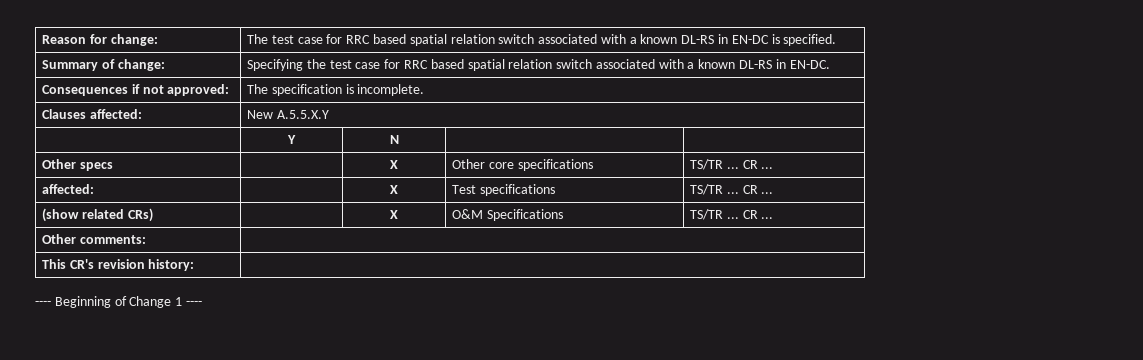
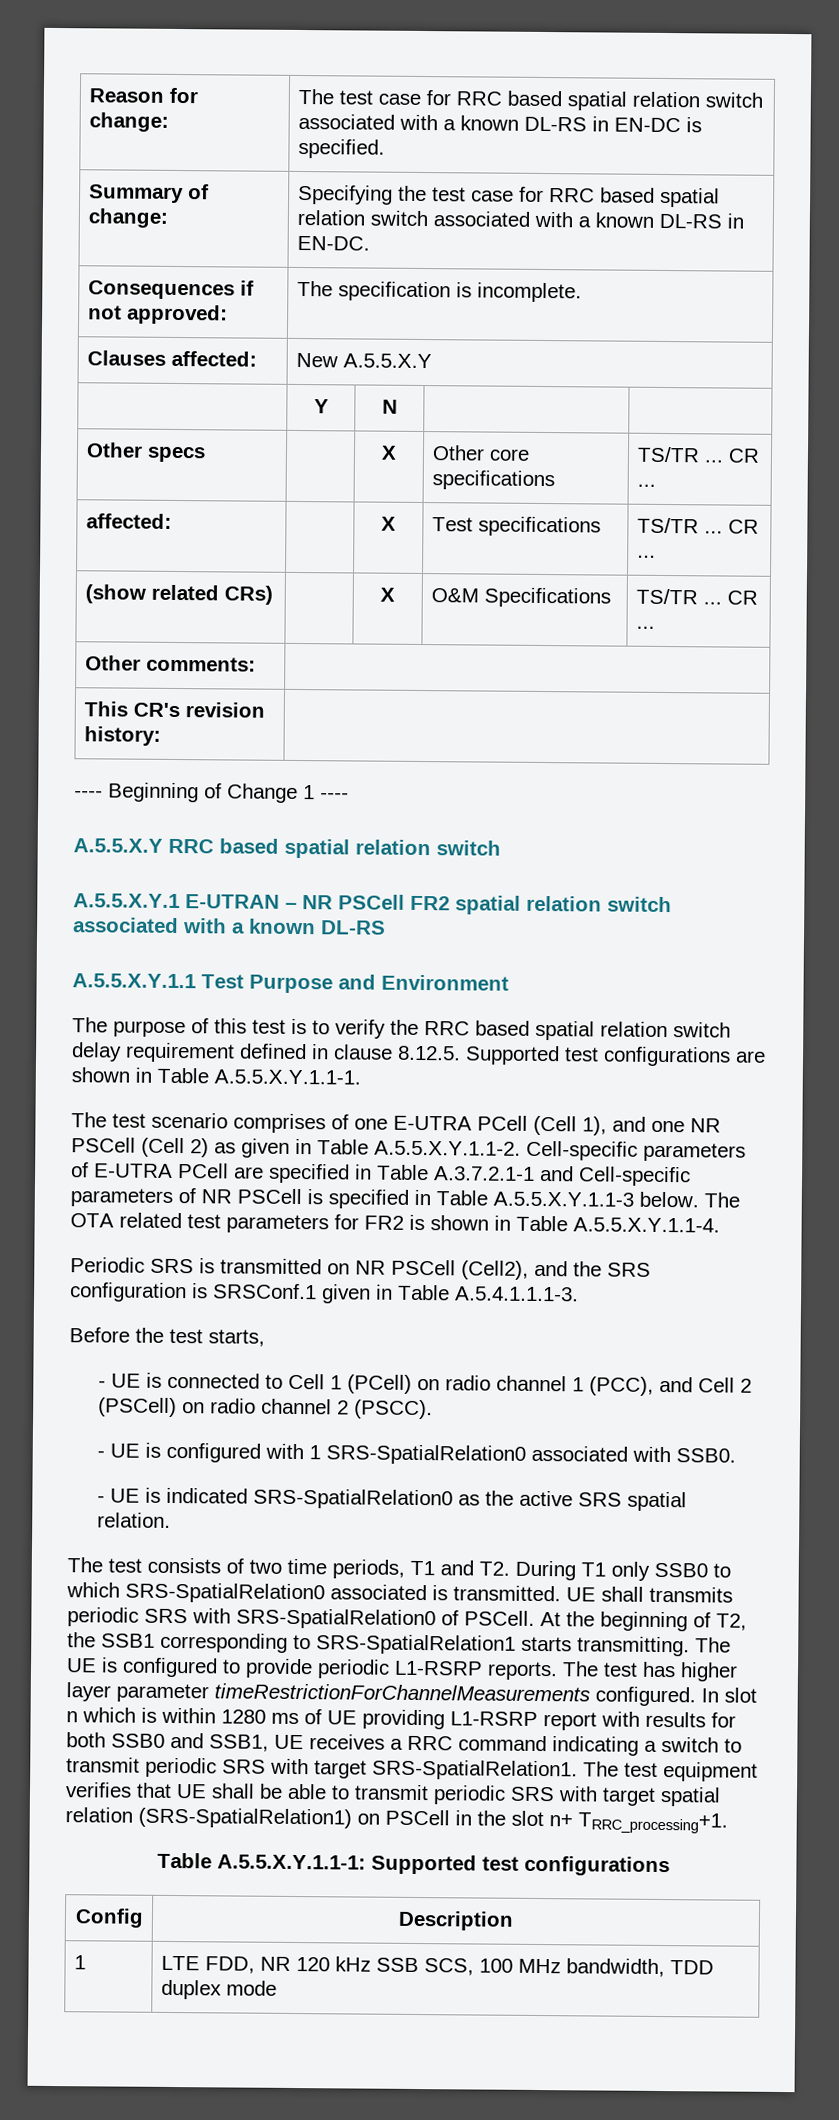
(202, 303) none -> [73,838,501,859] [73,893,672,915] [73,917,386,935] [72,973,509,994] [72,1017,731,1041] [71,1042,766,1067] [71,1067,361,1085] [71,1112,721,1136] [71,1137,746,1162] [71,1162,691,1187] [70,1188,740,1209] [70,1212,720,1234] [70,1257,651,1280] [70,1282,579,1304] [69,1327,265,1347] [98,1372,753,1396] [98,1397,434,1420] [97,1442,737,1465] [97,1487,688,1512] [97,1512,172,1528] [67,1557,731,1581] [66,1582,733,1604] [67,1607,747,1632] [67,1632,731,1657] [66,1657,738,1682] [66,1682,757,1707] [66,1707,736,1731] [66,1732,742,1756] [66,1757,758,1782] [65,1782,721,1807] [65,1807,728,1834] [156,1852,670,1877] [74,1908,144,1928] [398,1910,514,1931] [73,1955,86,1970] [160,1955,714,1978] [160,1979,277,2000] // A.5.5.X.Y RRC based spatial relation switch // A.5.5.X.Y.1 E-UTRAN – NR PSCell FR2 spatial relation switch associated with a known DL-RS // A.5.5.X.Y.1.1 Test Purpose and Environment // The purpose of this test is to verify the RRC based spatial relation switch delay requirement defined in clause 8.12.5. Supported test configurations are shown in Table A.5.5.X.Y.1.1-1. // The test scenario comprises of one E-UTRA PCell (Cell 1), and one NR PSCell (Cell 2) as given in Table A.5.5.X.Y.1.1-2. Cell-specific parameters of E-UTRA PCell are specified in Table A.3.7.2.1-1 and Cell-specific parameters of NR PSCell is specified in Table A.5.5.X.Y.1.1-3 below. The OTA related test parameters for FR2 is shown in Table A.5.5.X.Y.1.1-4. // Periodic SRS is transmitted on NR PSCell (Cell2), and the SRS configuration is SRSConf.1 given in Table A.5.4.1.1.1-3. // Before the test starts, // - UE is connected to Cell 1 (PCell) on radio channel 1 (PCC), and Cell 2 (PSCell) on radio channel 2 (PSCC). // - UE is configured with 1 SRS-SpatialRelation0 associated with SSB0. // - UE is indicated SRS-SpatialRelation0 as the active SRS spatial relation. // The test consists of two time periods, T1 and T2. During T1 only SSB0 to which SRS-SpatialRelation0 associated is transmitted. UE shall transmits periodic SRS with SRS-SpatialRelation0 of PSCell. At the beginning of T2, the SSB1 corresponding to SRS-SpatialRelation1 starts transmitting. The UE is configured to provide periodic L1-RSRP reports. The test has higher layer parameter timeRestrictionForChannelMeasurements configured. In slot n which is within 1280 ms of UE providing L1-RSRP report with results for both SSB0 and SSB1, UE receives a RRC command indicating a switch to transmit periodic SRS with target SRS-SpatialRelation1. The test equipment verifies that UE shall be able to transmit periodic SRS with target spatial relation (SRS-SpatialRelation1) on PSCell in the slot n+ TRRC_processing+1. // Table A.5.5.X.Y.1.1-1: Supported test configurations // Config | Description // 1 | LTE FDD, NR 120 kHz SSB SCS, 100 MHz bandwidth, TDD duplex mode

